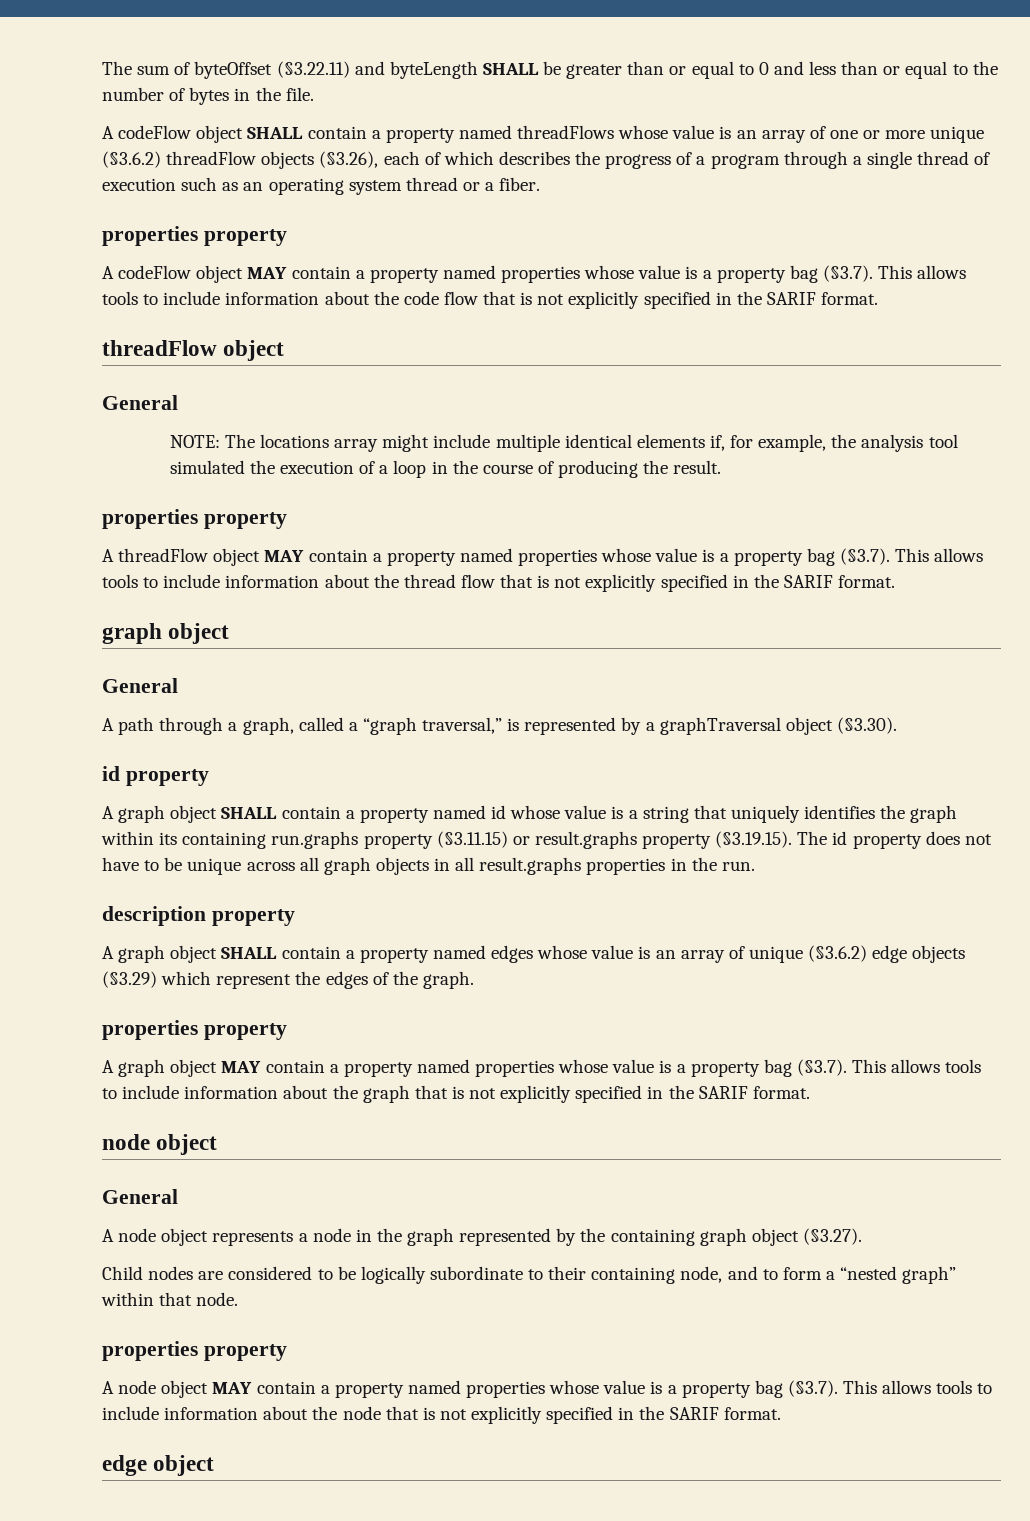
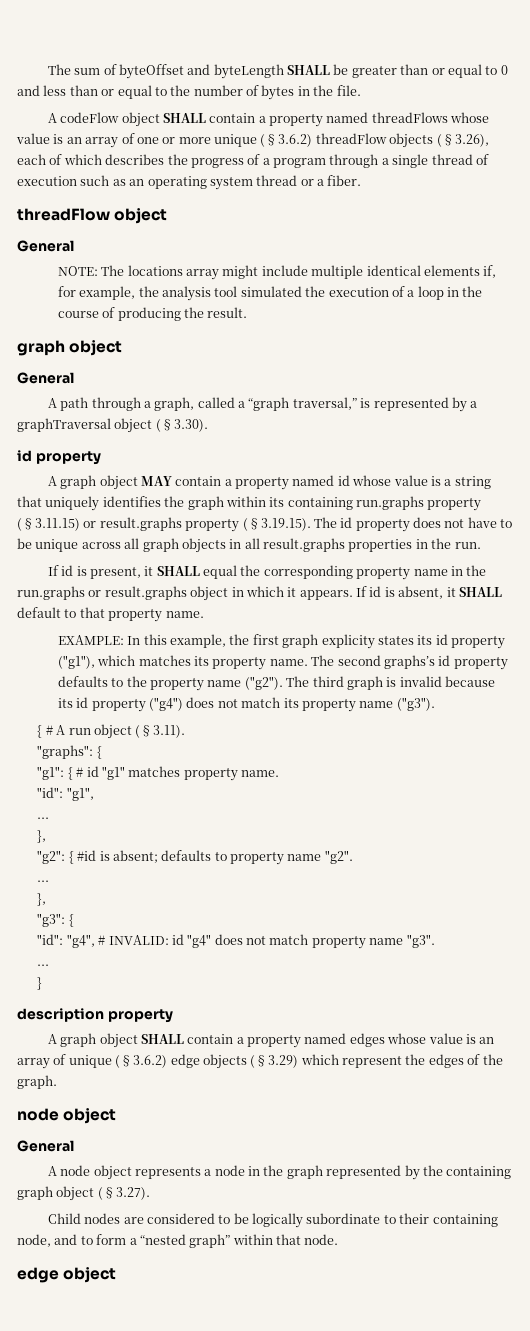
[276,61,350,78] (§3.22.11) -> (184, 71) none
[102,226,287,246] [102,265,967,283] [102,291,879,309] // properties property // A codeFlow object MAY contain a property named properties whose value is a property bag (§3.7). This allows tools to include information about the code flow that is not explicitly specified in the SARIF format. -> (362, 180) none
[102,509,287,529] [102,548,984,566] [102,574,896,592] // properties property // A threadFlow object MAY contain a property named properties whose value is a property bag (§3.7). This allows tools to include information about the thread flow that is not explicitly specified in the SARIF format. -> (248, 312) none
[221,807,278,819] SHALL -> [140,476,172,486] MAY
(755, 866) none -> [47,565,487,580] [17,586,502,601] [17,607,204,622] [57,634,506,649] [57,655,508,670] [57,676,496,691] [57,697,435,712] [37,724,186,739] [37,745,102,759] [37,766,280,781] [37,787,94,801] [37,817,50,819] [37,830,47,843] [37,850,353,865] [37,880,50,882] [37,893,47,906] [37,913,74,927] [37,934,435,949] [37,964,50,966] [37,977,43,990] // If id is present, it SHALL equal the corresponding property name in the run.graphs or result.graphs object in which it appears. If id is absent, it SHALL default to that property name. // EXAMPLE: In this example, the first graph explicity states its id property ("g1"), which matches its property name. The second graphs’s id property defaults to the property name ("g2"). The third graph is invalid because its id property ("g4") does not match its property name ("g3"). // { # A run object (§3.11). // "graphs": { // "g1": { # id "g1" matches property name. // "id": "g1", // ... // }, // "g2": { #id is absent; defaults to property name "g2". // ... // }, // "g3": { // "id": "g4", # INVALID: id "g4" does not match property name "g3". // ... // }
[102,1020,287,1040] [102,1059,982,1077] [102,1085,810,1103] // properties property // A graph object MAY contain a property named properties whose value is a property bag (§3.7). This allows tools to include information about the graph that is not explicitly specified in the SARIF format. -> (57, 1082) none
[102,1341,287,1361] [102,1380,993,1398] [102,1406,781,1424] // properties property // A node object MAY contain a property named properties whose value is a property bag (§3.7). This allows tools to include information about the node that is not explicitly specified in the SARIF format. -> (339, 1239) none

